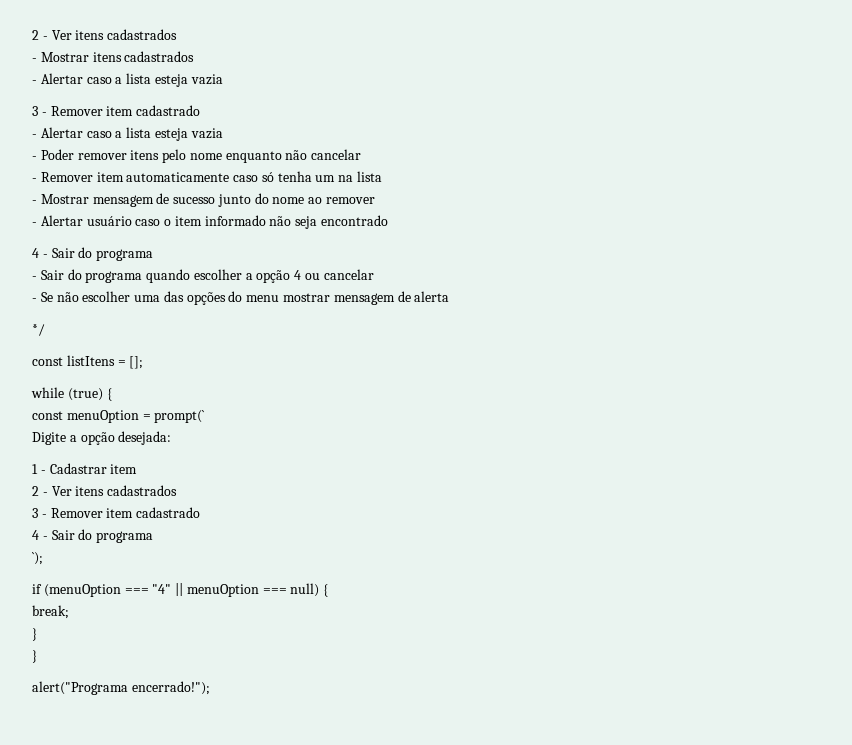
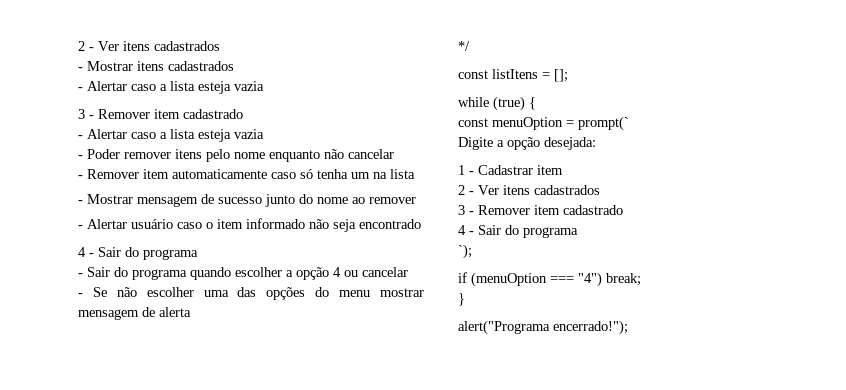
[152,583,329,597] "4" || menuOption === null) { // -> [578,272,602,287] "4")
[32,650,37,663] // } -> (465, 299) none

